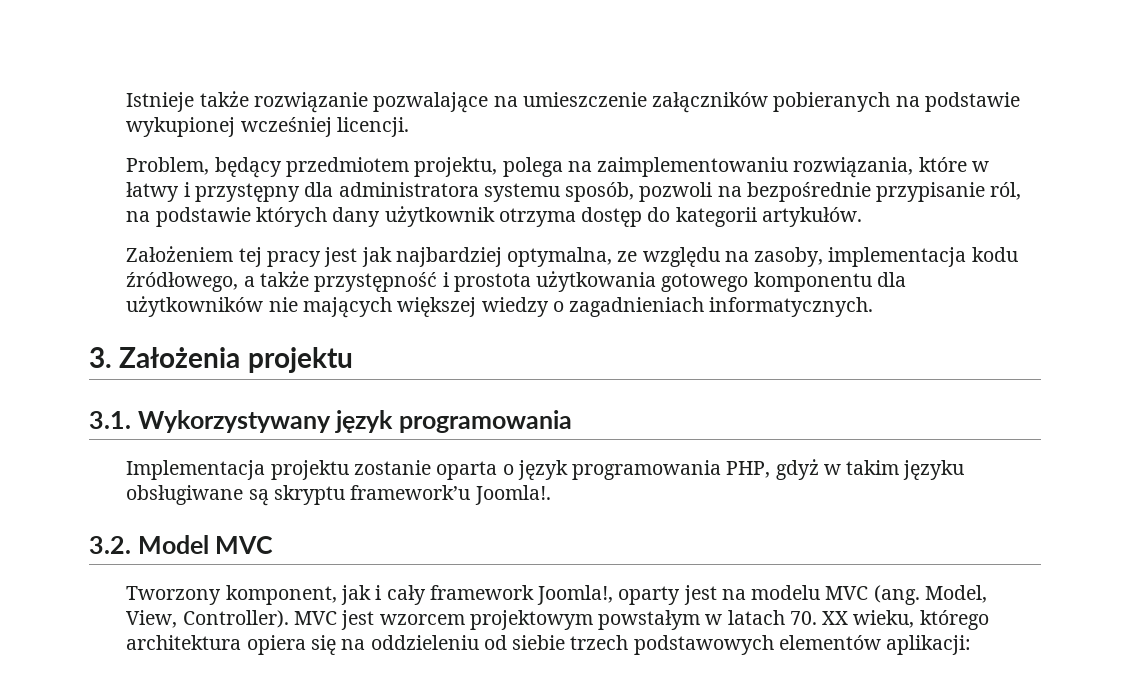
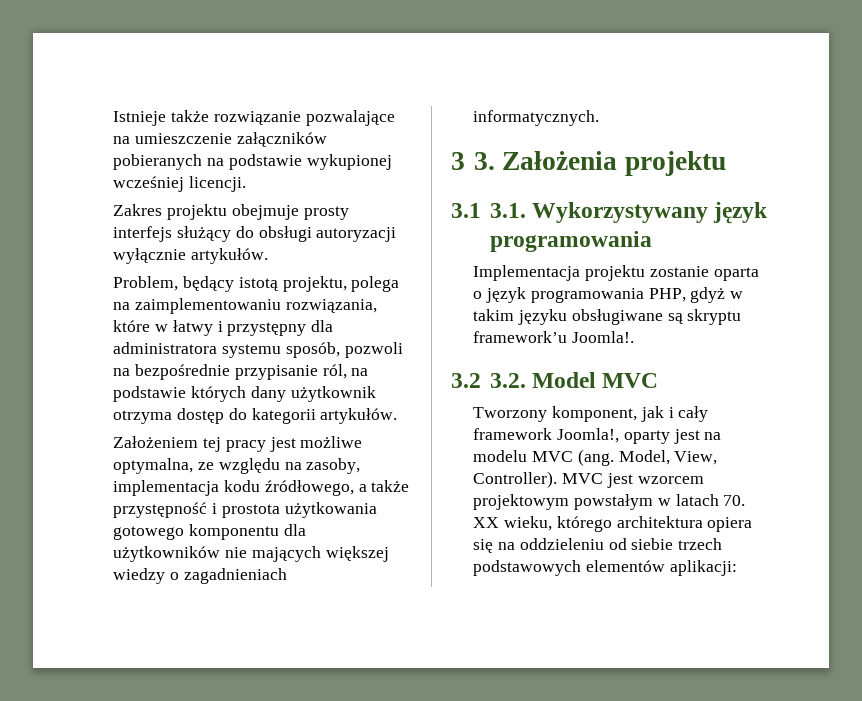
(409, 127) none -> [113,204,349,220] [113,226,397,242] [113,248,269,264] // Zakres projektu obejmuje prosty interfejs służący do obsługi autoryzacji wyłącznie artykułów.
[285,157,409,177] przedmiotem -> [238,277,278,291] istotą
[361,247,502,267] jak najbardziej -> [300,436,363,448] możliwe
(874, 307) none -> [451,152,465,170] 3
(353, 360) none -> [451,203,481,218] 3.1
(551, 495) none -> [451,373,481,388] 3.2

